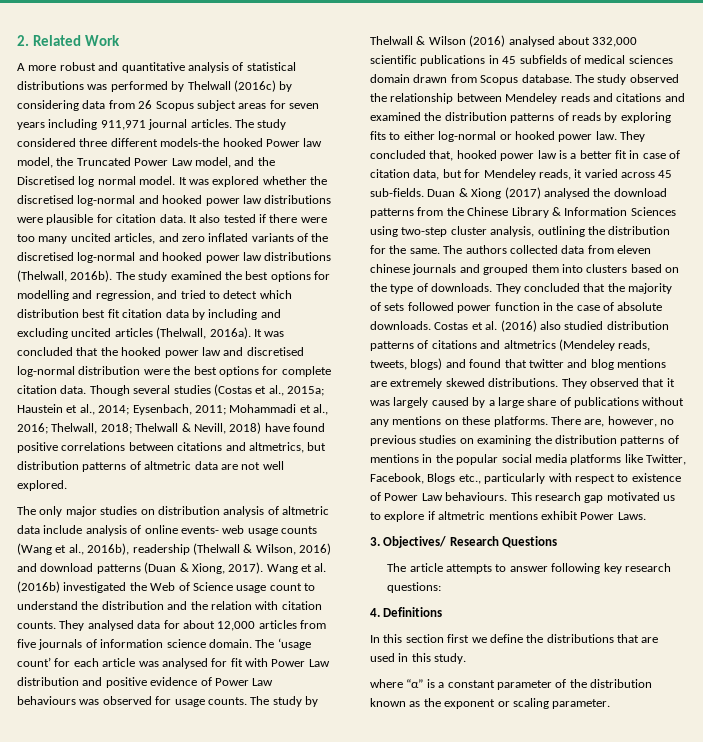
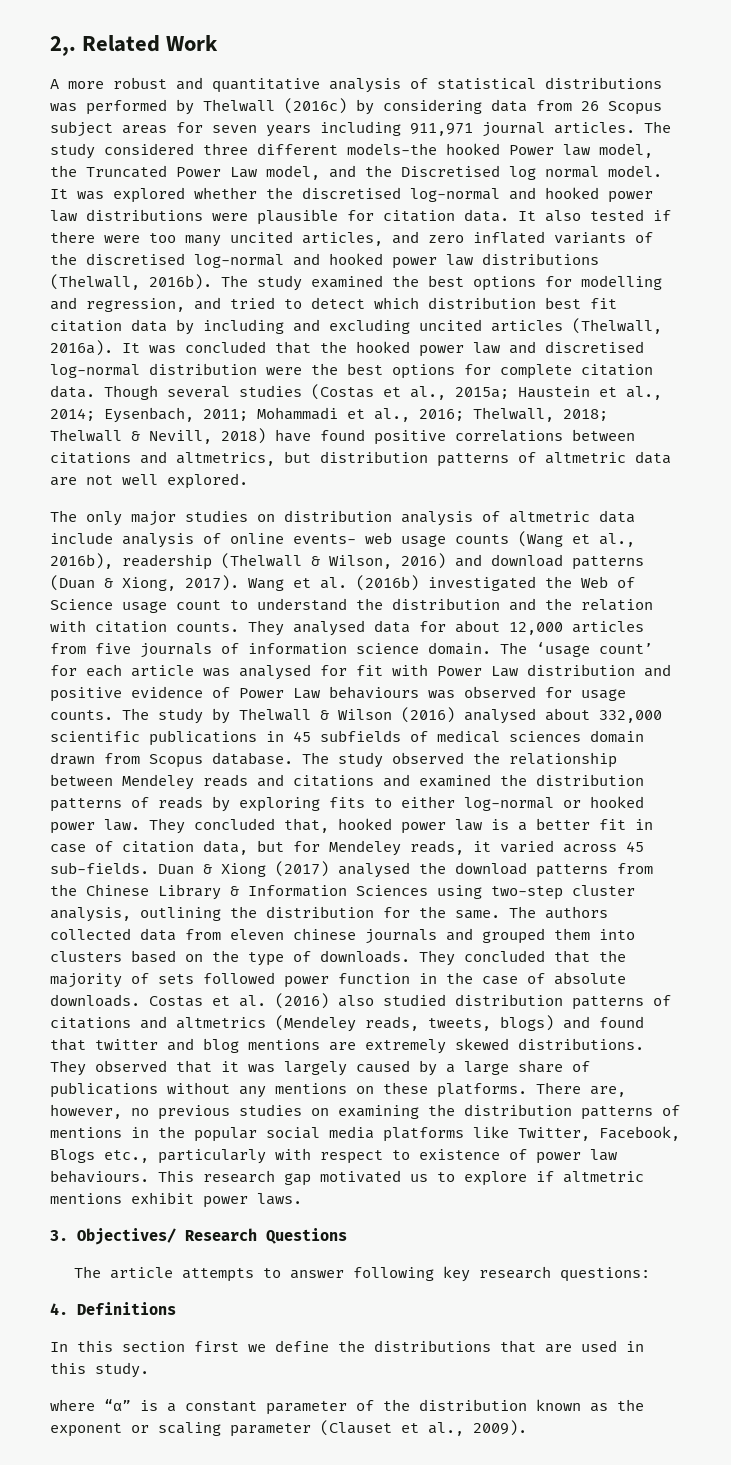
[17,35,29,46] 2. -> [50,36,76,56] 2,.
[384,493,443,501] Power Law -> [536,1149,617,1164] power law
[580,512,646,520] Power Laws. -> [203,1193,302,1208] power laws.
[552,699,611,709] parameter. -> [230,1420,527,1437] parameter (Clauset et al., 2009).

